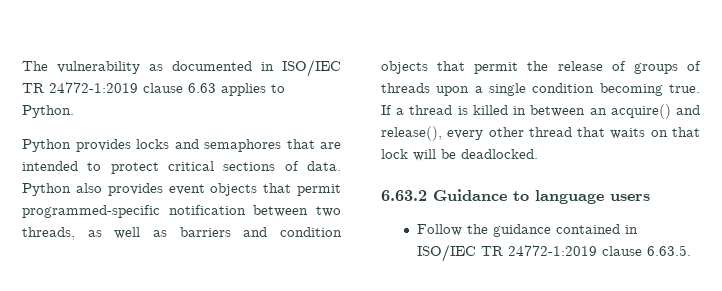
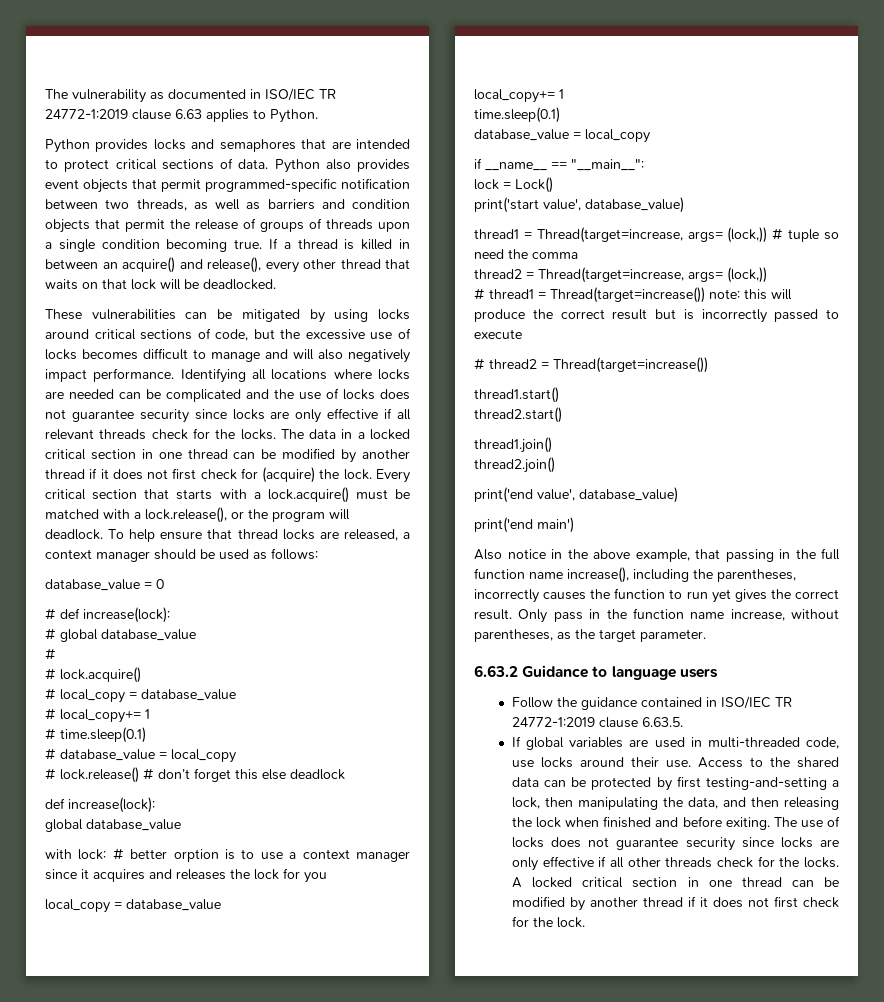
(538, 154) none -> [45,309,411,323] [45,328,411,341] [45,348,410,363] [45,368,410,383] [45,388,410,402] [45,408,412,423] [45,428,411,440] [45,448,410,463] [45,467,410,483] [45,487,410,503] [45,507,350,523] [45,529,410,542] [45,548,318,562] [45,579,164,591] [45,607,170,623] [45,628,196,642] [45,648,56,660] [45,667,141,683] [45,688,236,703] [45,708,150,723] [45,727,146,743] [45,748,236,763] [45,767,345,783] [45,797,155,813] [45,819,181,832] [45,848,410,862] [45,868,327,883] [45,899,221,913] [474,89,564,103] [474,107,560,123] [474,129,650,143] [474,158,644,171] [474,177,553,193] [474,197,684,213] [474,227,839,243] [474,249,578,259] [474,267,767,283] [474,287,792,303] [474,309,839,323] [474,329,522,339] [474,357,708,373] [474,387,559,403] [474,407,562,423] [474,437,552,453] [474,457,555,473] [474,487,678,503] [474,517,574,533] [474,548,840,562] [474,567,796,583] [474,588,839,603] [474,608,839,623] [474,629,706,642] // These vulnerabilities can be mitigated by using locks around critical sections of code, but the excessive use of locks becomes difficult to manage and will also negatively impact performance. Identifying all locations where locks are needed can be complicated and the use of locks does not guarantee security since locks are only effective if all relevant threads check for the locks. The data in a locked critical section in one thread can be modified by another thread if it does not first check for (acquire) the lock. Every critical section that starts with a lock.acquire() must be matched with a lock.release(), or the program will deadlock. To help ensure that thread locks are released, a context manager should be used as follows: // database_value = 0 // # def increase(lock): // # global database_value // # // # lock.acquire() // # local_copy = database_value // # local_copy+= 1 // # time.sleep(0.1) // # database_value = local_copy // # lock.release() # don’t forget this else deadlock // def increase(lock): // global database_value // with lock: # better orption is to use a context manager since it acquires and releases the lock for you // local_copy = database_value // local_copy+= 1 // time.sleep(0.1) // database_value = local_copy // if __name__ == "__main__": // lock = Lock() // print('start value', database_value) // thread1 = Thread(target=increase, args= (lock,)) # tuple so need the comma // thread2 = Thread(target=increase, args= (lock,)) // # thread1 = Thread(target=increase()) note: this will produce the correct result but is incorrectly passed to execute // # thread2 = Thread(target=increase()) // thread1.start() // thread2.start() // thread1.join() // thread2.join() // print('end value', database_value) // print('end main') // Also notice in the above example, that passing in the full function name increase(), including the parentheses, incorrectly causes the function to run yet gives the correct result. Only pass in the function name increase, without parentheses, as the target parameter.
(692, 250) none -> [512,736,839,750] [512,757,839,768] [512,776,839,791] [512,797,839,810] [512,816,840,830] [512,837,839,851] [512,856,839,871] [512,877,839,888] [512,896,840,911] [512,916,586,928] // If global variables are used in multi-threaded code, use locks around their use. Access to the shared data can be protected by first testing-and-setting a lock, then manipulating the data, and then releasing the lock when finished and before exiting. The use of locks does not guarantee security since locks are only effective if all other threads check for the locks. A locked critical section in one thread can be modified by another thread if it does not first check for the lock.

